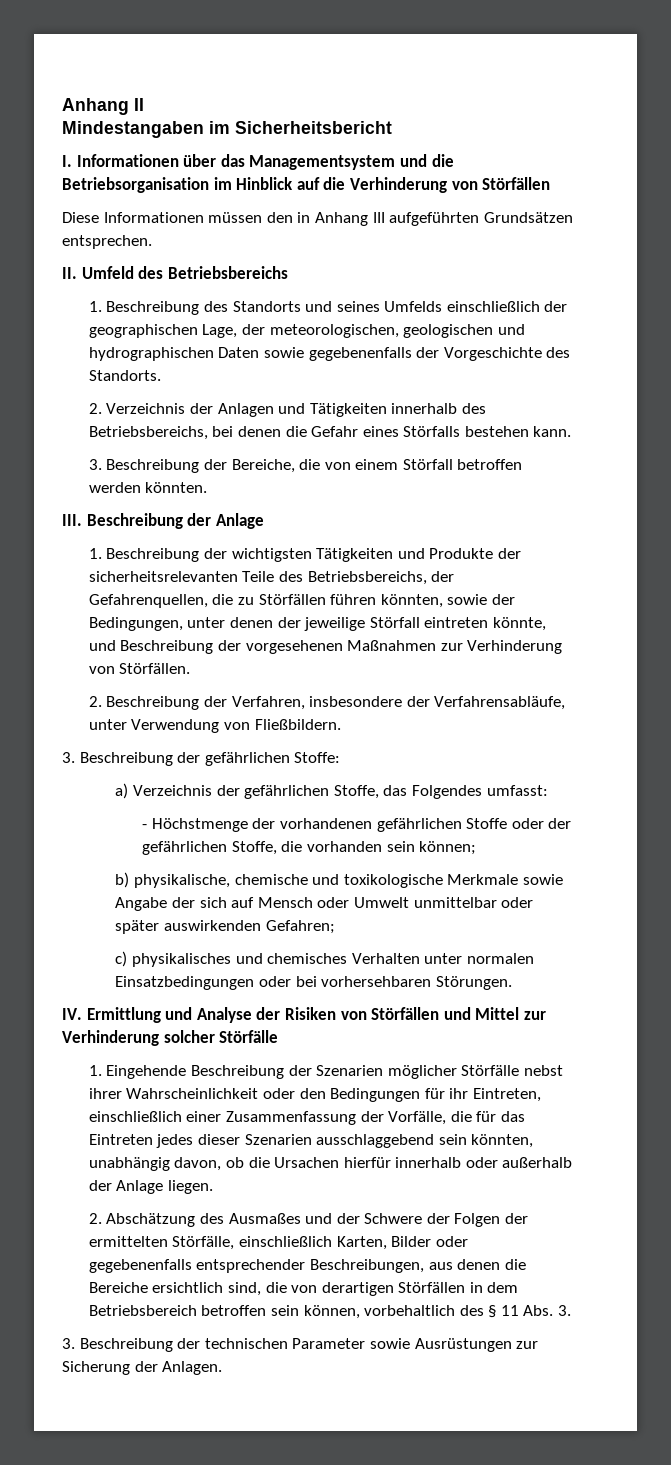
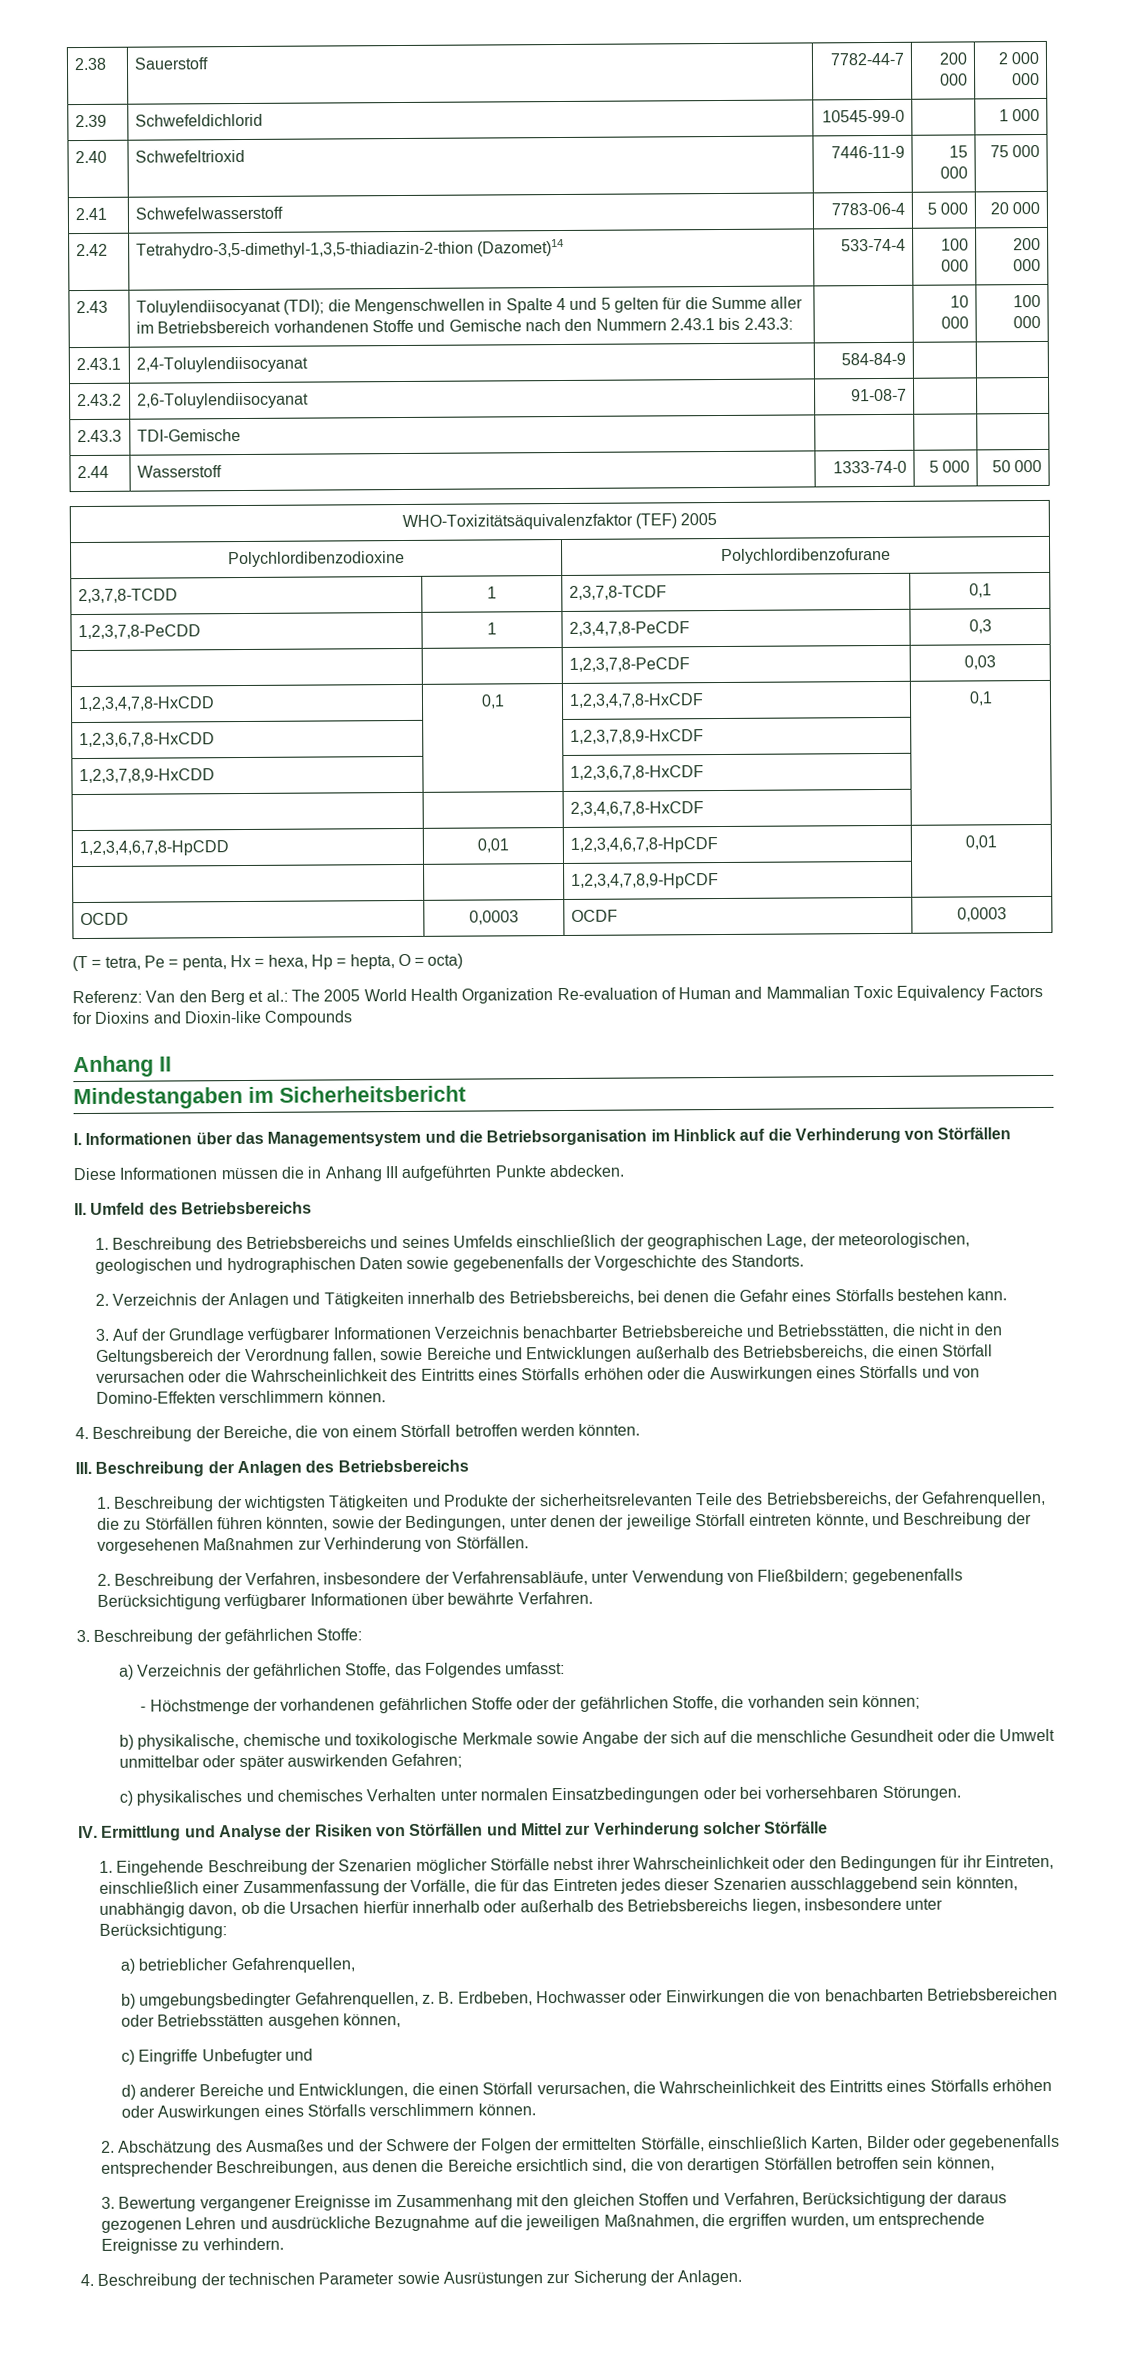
(62, 106) none -> [73,57,107,71] [133,57,209,70] [830,52,905,66] [939,52,968,65] [940,73,969,86] [997,51,1040,65] [1012,72,1041,86] [74,114,107,128] [134,113,263,127] [822,109,906,123] [998,108,1041,122] [74,150,107,164] [134,149,245,163] [831,145,906,159] [949,145,969,158] [940,166,969,179] [989,144,1041,158] [74,207,107,221] [134,206,283,220] [831,202,906,216] [926,202,969,215] [989,201,1041,215] [75,243,108,257] [135,238,565,259] [841,238,907,252] [941,238,970,251] [941,259,970,272] [1013,237,1042,251] [1013,258,1042,272] [75,300,108,314] [135,296,804,316] [135,317,793,334] [950,295,970,308] [941,316,970,329] [1013,294,1042,308] [1013,315,1042,329] [75,357,121,371] [135,356,308,373] [841,352,907,366] [76,393,122,407] [136,392,309,409] [851,388,908,402] [76,429,122,443] [136,429,241,442] [76,465,109,479] [136,465,222,478] [833,460,908,474] [928,460,971,473] [991,459,1043,473] [401,513,718,531] [228,550,405,568] [721,547,891,565] [77,588,178,604] [487,586,497,599] [568,585,667,600] [968,583,992,598] [77,624,201,640] [487,622,497,635] [568,621,690,636] [968,619,992,634] [568,657,690,672] [964,655,996,670] [77,696,215,712] [480,694,505,709] [568,693,704,708] [968,691,993,706] [78,732,215,748] [569,729,704,744] [78,768,215,784] [569,765,704,780] [569,801,704,816] [78,840,229,857] [477,838,509,853] [569,837,718,853] [965,835,997,850] [570,873,719,889] [79,912,129,926] [469,910,519,925] [570,909,618,922] [957,907,1007,922] [72,953,464,972] [72,984,1043,1006] [72,1010,354,1026] 2.38 | Sauerstoff | 7782-44-7 | 200 000 | 2 000 000 // 2.39 | Schwefeldichlorid | 10545-99-0 | | 1 000 // 2.40 | Schwefeltrioxid | 7446-11-9 | 15 000 | 75 000 // 2.41 | Schwefelwasserstoff | 7783-06-4 | 5 000 | 20 000 // 2.42 | Tetrahydro-3,5-dimethyl-1,3,5-thiadiazin-2-thion (Dazomet)14 | 533-74-4 | 100 000 | 200 000 // 2.43 | Toluylendiisocyanat (TDI); die Mengenschwellen in Spalte 4 und 5 gelten für die Summe aller im Betriebsbereich vorhandenen Stoffe und Gemische nach den Nummern 2.43.1 bis 2.43.3: | | 10 000 | 100 000 // 2.43.1 | 2,4-Toluylendiisocyanat | 584-84-9 | | // 2.43.2 | 2,6-Toluylendiisocyanat | 91-08-7 | | // 2.43.3 | TDI-Gemische | | | // 2.44 | Wasserstoff | 1333-74-0 | 5 000 | 50 000 // WHO-Toxizitätsäquivalenzfaktor (TEF) 2005 // Polychlordibenzodioxine | Polychlordibenzofurane // 2,3,7,8-TCDD | 1 | 2,3,7,8-TCDF | 0,1 // 1,2,3,7,8-PeCDD | 1 | 2,3,4,7,8-PeCDF | 0,3 // | | 1,2,3,7,8-PeCDF | 0,03 // 1,2,3,4,7,8-HxCDD | 0,1 | 1,2,3,4,7,8-HxCDF | 0,1 // 1,2,3,6,7,8-HxCDD | | 1,2,3,7,8,9-HxCDF | // 1,2,3,7,8,9-HxCDD | | 1,2,3,6,7,8-HxCDF | // | | 2,3,4,6,7,8-HxCDF | // 1,2,3,4,6,7,8-HpCDD | 0,01 | 1,2,3,4,6,7,8-HpCDF | 0,01 // | | 1,2,3,4,7,8,9-HpCDF | // OCDD | 0,0003 | OCDF | 0,0003 // (T = tetra, Pe = penta, Hx = hexa, Hp = hepta, O = octa) // Referenz: Van den Berg et al.: The 2005 World Health Organization Re-evaluation of Human and Mammalian Toxic Equivalency Factors for Dioxins and Dioxin-like Compounds //
[266,212,293,223] den -> [280,1166,304,1179] die
[483,212,573,223] [62,235,152,249] Grundsätzen entsprechen. -> [494,1164,624,1178] Punkte abdecken.
[232,301,301,312] Standorts -> [246,1236,368,1249] Betriebsbereichs
(102, 464) none -> [112,1323,1002,1344] [96,1344,994,1365] [96,1365,980,1383] [96,1390,386,1404] [75,1426,89,1440] Auf der Grundlage verfügbarer Informationen Verzeichnis benachbarter Betriebsbereiche und Betriebsstätten, die nicht in den Geltungsbereich der Verordnung fallen, sowie Bereiche und Entwicklungen außerhalb des Betriebsbereichs, die einen Störfall verursachen oder die Wahrscheinlichkeit des Eintritts eines Störfalls erhöhen oder die Auswirkungen eines Störfalls und von Domino-Effekten verschlimmern können. // 4.
[215,513,264,529] Anlage -> [236,1459,469,1477] Anlagen des Betriebsbereichs
[254,719,341,730] Fließbildern. -> [757,1568,963,1585] [97,1591,593,1610] Fließbildern; gegebenenfalls Berücksichtigung verfügbarer Informationen über bewährte Verfahren.
[257,897,350,908] Mensch oder -> [729,1729,996,1743] die menschliche Gesundheit oder die
[88,1180,213,1194] der Anlage liegen. -> [596,1897,944,1914] [99,1923,228,1939] [120,1957,355,1974] [121,1987,1058,2009] [121,2013,402,2029] [121,2048,314,2065] [121,2078,1052,2100] [121,2103,536,2121] des Betriebsbereichs liegen, insbesondere unter Berücksichtigung: // a) betrieblicher Gefahrenquellen, // b) umgebungsbedingter Gefahrenquellen, z. B. Erdbeben, Hochwasser oder Einwirkungen die von benachbarten Betriebsbereichen oder Betriebsstätten ausgehen können, // c) Eingriffe Unbefugter und // d) anderer Bereiche und Entwicklungen, die einen Störfall verursachen, die Wahrscheinlichkeit des Eintritts eines Störfalls erhöhen oder Auswirkungen eines Störfalls verschlimmern können.
[469,1282,519,1293] [88,1305,197,1316] in dem Betriebsbereich -> (833, 2163) none
[364,1305,572,1318] [62,1338,75,1349] vorbehaltlich des § 11 Abs. 3. // 3. -> [101,2191,1007,2212] [101,2212,986,2233] [101,2237,284,2254] [80,2273,94,2287] // 3. Bewertung vergangener Ereignisse im Zusammenhang mit den gleichen Stoffen und Verfahren, Berücksichtigung der daraus gezogenen Lehren und ausdrückliche Bezugnahme auf die jeweiligen Maßnahmen, die ergriffen wurden, um entsprechende Ereignisse zu verhindern. // 4.

